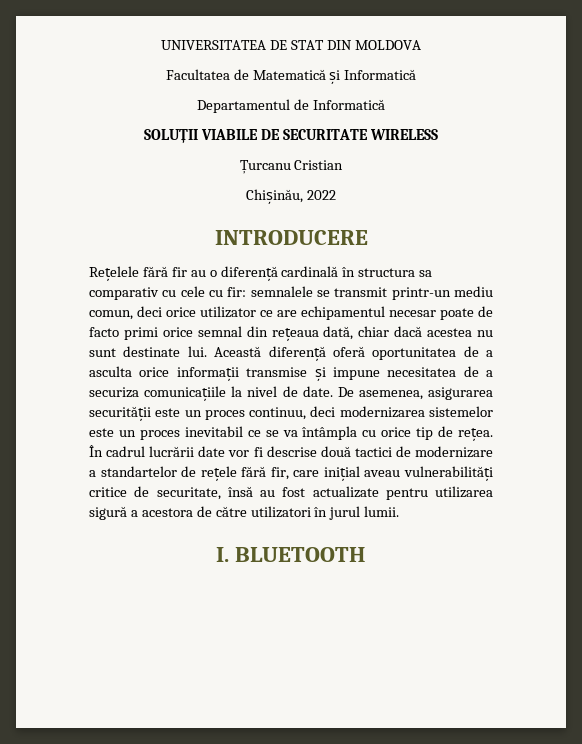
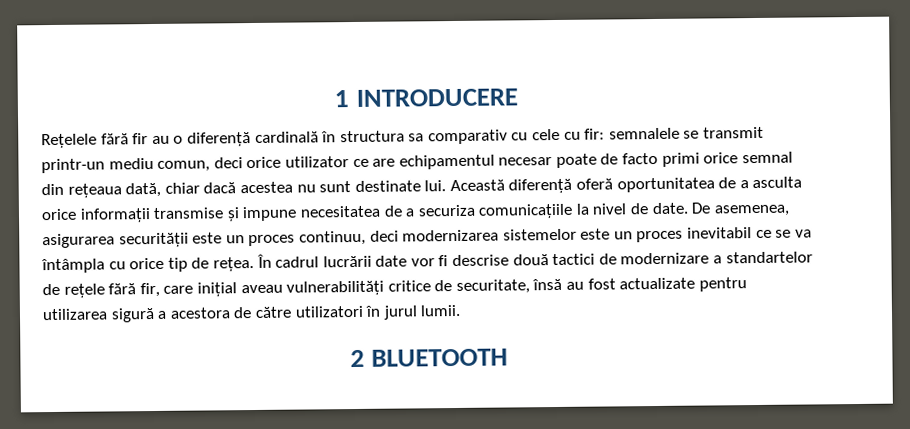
[161,40,421,50] [165,69,417,84] [197,99,385,113] [144,129,438,144] [239,160,344,174] [246,189,336,204] UNIVERSITATEA DE STAT DIN MOLDOVA // Facultatea de Matematică și Informatică // Departamentul de Informatică // SOLUȚII VIABILE DE SECURITATE WIRELESS // Țurcanu Cristian // Chișinău, 2022 // -> [334,90,350,108] 1
[215,547,229,562] I. -> [349,349,365,368] 2

